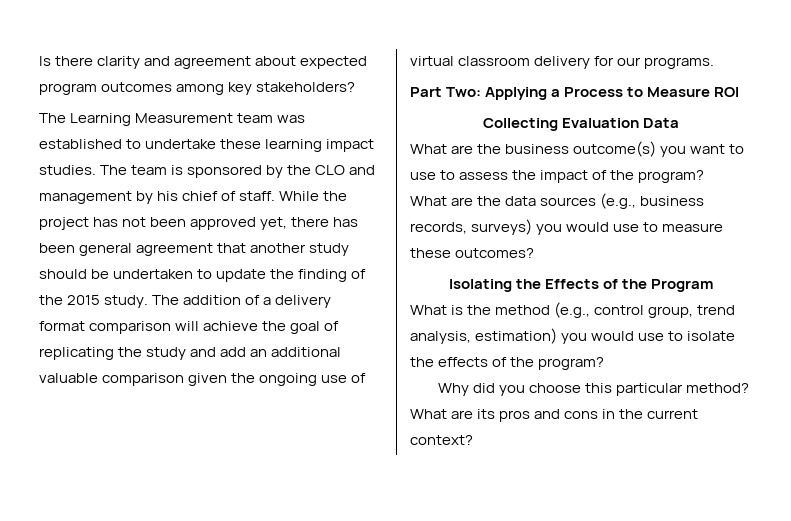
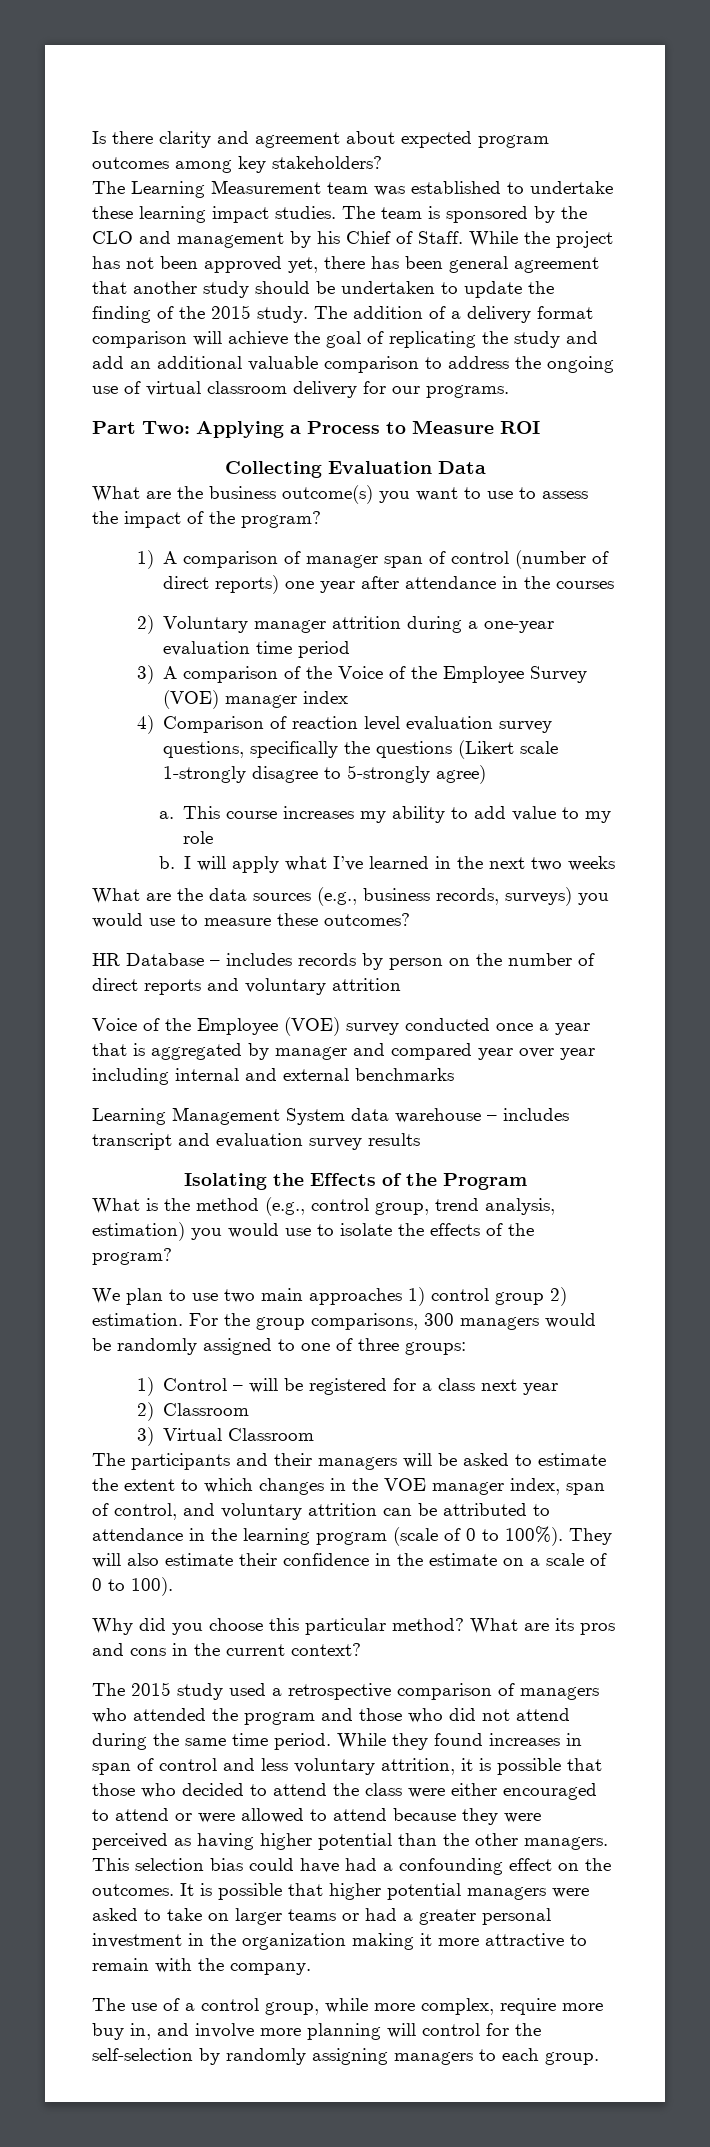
[182,191,276,201] chief of staff. -> [346,231,463,244] Chief of Staff.
[188,373,228,386] given -> [425,356,509,369] to address
(705, 176) none -> [136,550,610,569] [163,575,615,594] [136,615,555,634] [163,641,351,658] [136,665,588,684] [163,690,349,709] [136,715,553,734] [163,740,559,759] [163,765,487,784] [158,806,612,823] [183,831,214,844] [158,856,616,873] // 1) A comparison of manager span of control (number of direct reports) one year after attendance in the courses // 2) Voluntary manager attrition during a one-year evaluation time period // 3) A comparison of the Voice of the Employee Survey (VOE) manager index // 4) Comparison of reaction level evaluation survey questions, specifically the questions (Likert scale 1-strongly disagree to 5-strongly agree) // a. This course increases my ability to add value to my role // b. I will apply what I’ve learned in the next two weeks
(535, 253) none -> [92,953,595,970] [92,978,401,995] [92,1017,590,1036] [92,1043,595,1060] [92,1068,454,1085] [92,1107,569,1125] [92,1133,420,1150] // HR Database – includes records by person on the number of direct reports and voluntary attrition // Voice of the Employee (VOE) survey conducted once a year that is aggregated by manager and compared year over year including internal and external benchmarks // Learning Management System data warehouse – includes transcript and evaluation survey results
(605, 363) none -> [92,1287,567,1306] [92,1313,596,1330] [92,1338,466,1355] [136,1377,559,1396] [136,1402,250,1421] [136,1427,315,1446] [92,1453,606,1470] [92,1478,605,1495] [92,1503,550,1520] [92,1526,612,1546] [92,1553,607,1568] [92,1577,173,1596] // We plan to use two main approaches 1) control group 2) estimation. For the group comparisons, 300 managers would be randomly assigned to one of three groups: // 1) Control – will be registered for a class next year // 2) Classroom // 3) Virtual Classroom // The participants and their managers will be asked to estimate the extent to which changes in the VOE manager index, span of control, and voluntary attrition can be attributed to attendance in the learning program (scale of 0 to 100%). They will also estimate their confidence in the estimate on a scale of 0 to 100).
(473, 440) none -> [92,1682,599,1700] [92,1708,570,1725] [92,1733,582,1750] [92,1758,602,1775] [92,1783,597,1800] [92,1808,541,1825] [92,1833,608,1850] [92,1858,611,1875] [92,1883,589,1900] [92,1908,551,1925] [92,1933,587,1950] [92,1958,311,1975] [92,1998,603,2015] [92,2023,541,2040] [92,2048,599,2065] // The 2015 study used a retrospective comparison of managers who attended the program and those who did not attend during the same time period. While they found increases in span of control and less voluntary attrition, it is possible that those who decided to attend the class were either encouraged to attend or were allowed to attend because they were perceived as having higher potential than the other managers. This selection bias could have had a confounding effect on the outcomes. It is possible that higher potential managers were asked to take on larger teams or had a greater personal investment in the organization making it more attractive to remain with the company. // The use of a control group, while more complex, require more buy in, and involve more planning will control for the self-selection by randomly assigning managers to each group.

